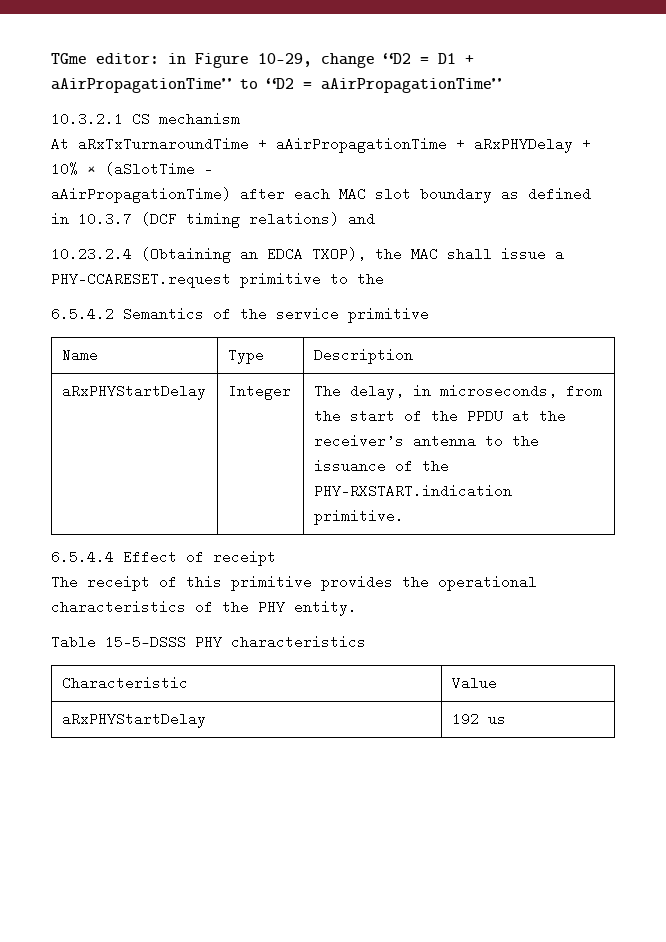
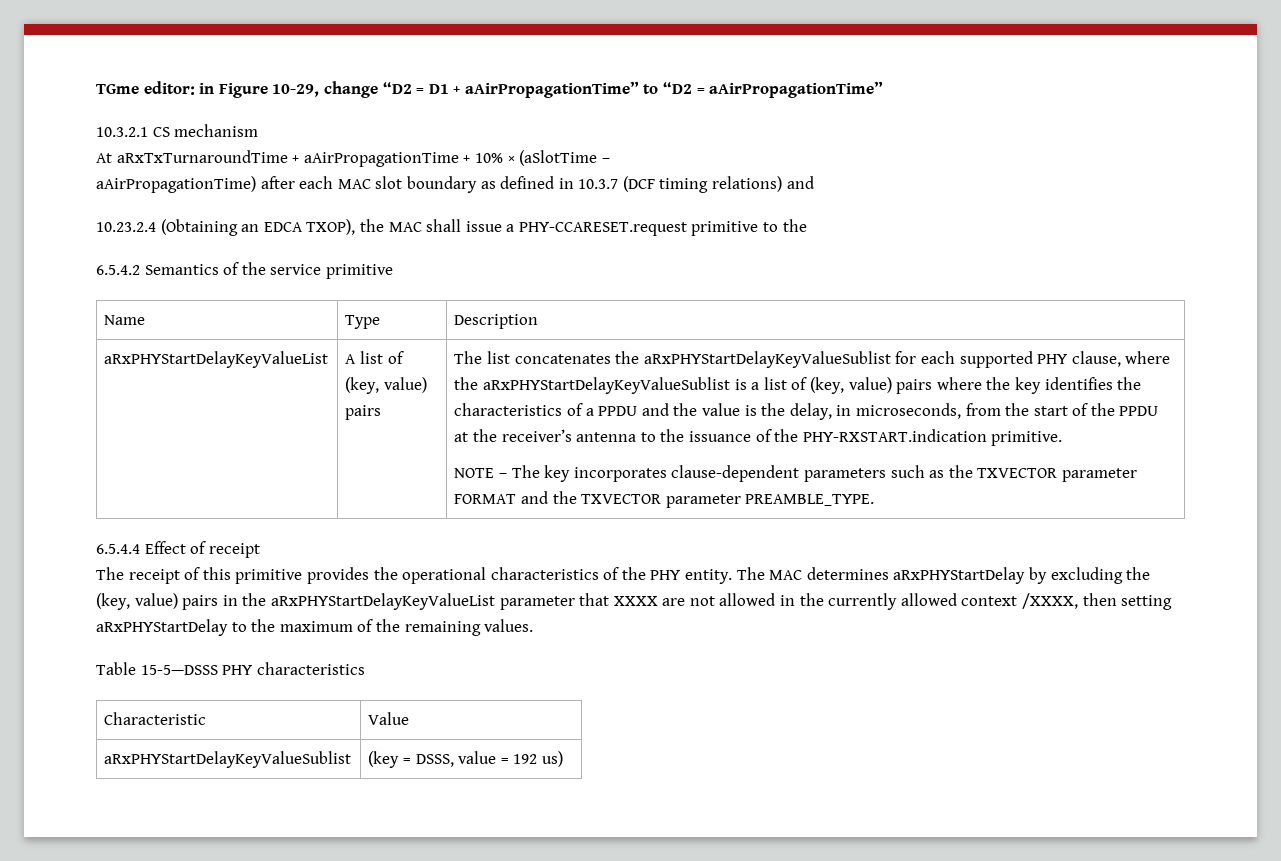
[474,137,591,153] aRxPHYDelay + -> (471, 159) none
[61,384,206,400] [227,384,291,400] [313,384,341,398] aRxPHYStartDelay | Integer | The -> [104,351,329,368] [345,351,404,364] [345,377,428,394] [345,405,382,420] [454,351,1171,368] [454,377,1142,394] [454,403,786,416] aRxPHYStartDelayKeyValueList | A list of (key, value) pairs | The list concatenates the aRxPHYStartDelayKeyValueSublist for each supported PHY clause, where the aRxPHYStartDelayKeyValueSublist is a list of (key, value) pairs where the key identifies the characteristics of a PPDU and the value is the
(404, 517) none -> [454,465,1137,482] [454,491,875,508] // NOTE – The key incorporates clause-dependent parameters such as the TXVECTOR parameter FORMAT and the TXVECTOR parameter PREAMBLE_TYPE.
(357, 608) none -> [736,567,1151,584] [96,593,1173,610] [96,619,534,636] The MAC determines aRxPHYStartDelay by excluding the (key, value) pairs in the aRxPHYStartDelayKeyValueList parameter that XXXX are not allowed in the currently allowed context /XXXX, then setting aRxPHYStartDelay to the maximum of the remaining values.
[61,712,206,728] [451,712,506,726] aRxPHYStartDelay | 192 us -> [104,751,352,768] [368,751,563,768] aRxPHYStartDelayKeyValueSublist | (key = DSSS, value = 192 us)

